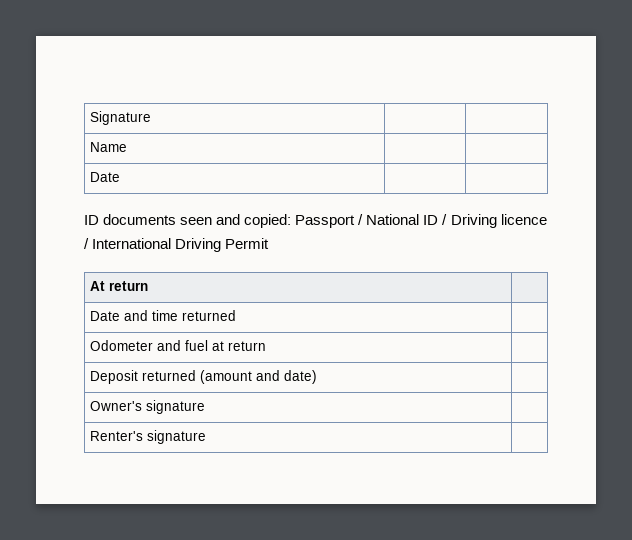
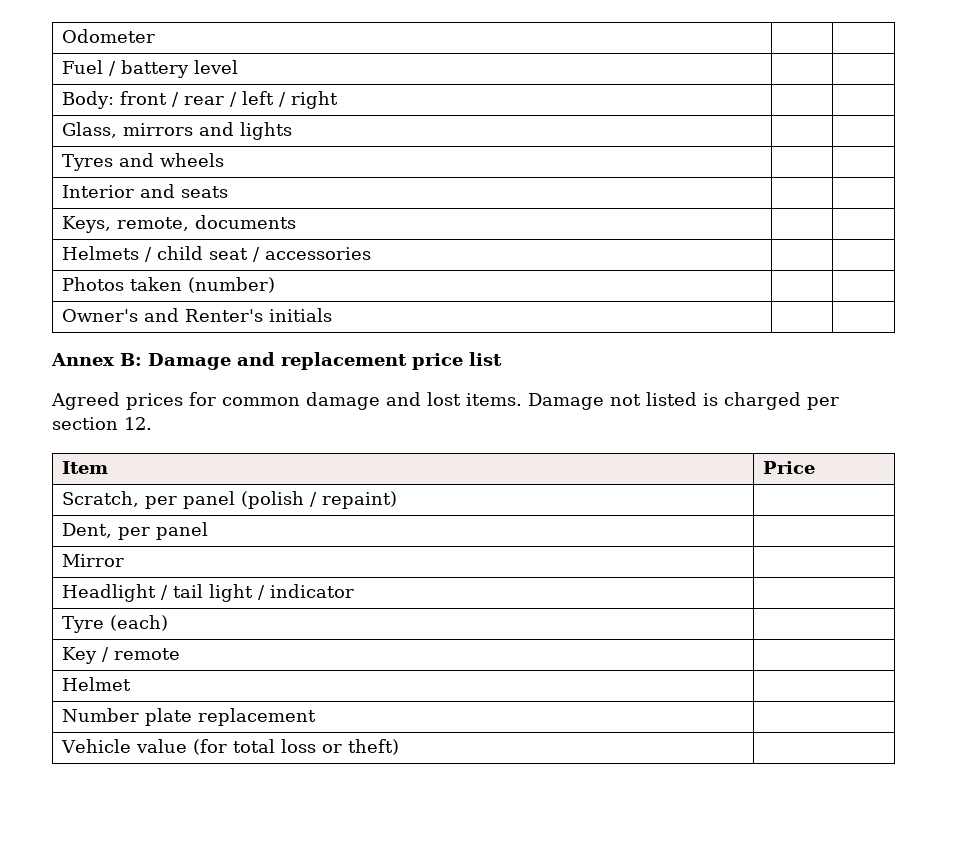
[90,111,152,125] [90,142,128,152] [90,172,121,182] [84,214,547,228] [84,238,270,252] [90,281,149,291] [90,310,237,321] [90,340,267,351] [90,370,318,384] [90,400,206,414] [90,430,207,444] Signature | | // Name | | // Date | | // ID documents seen and copied: Passport / National ID / Driving licence / International Driving Permit // At return | // Date and time returned | // Odometer and fuel at return | // Deposit returned (amount and date) | // Owner's signature | // Renter's signature -> [61,29,155,43] [61,60,238,78] [61,91,338,109] [61,122,292,140] [61,153,224,171] [61,184,228,198] [61,215,296,233] [61,246,371,262] [61,277,275,293] [61,308,332,322] [51,352,502,370] [51,392,839,410] [52,417,152,430] [61,461,108,474] [762,461,815,474] [61,491,397,509] [61,522,208,540] [61,554,124,567] [61,584,354,602] [61,615,168,633] [61,647,180,664] [61,677,131,691] [61,708,316,726] [60,739,399,755] Odometer | | // Fuel / battery level | | // Body: front / rear / left / right | | // Glass, mirrors and lights | | // Tyres and wheels | | // Interior and seats | | // Keys, remote, documents | | // Helmets / child seat / accessories | | // Photos taken (number) | | // Owner's and Renter's initials | | // Annex B: Damage and replacement price list // Agreed prices for common damage and lost items. Damage not listed is charged per section 12. // Item | Price // Scratch, per panel (polish / repaint) | // Dent, per panel | // Mirror | // Headlight / tail light / indicator | // Tyre (each) | // Key / remote | // Helmet | // Number plate replacement | // Vehicle value (for total loss or theft)

